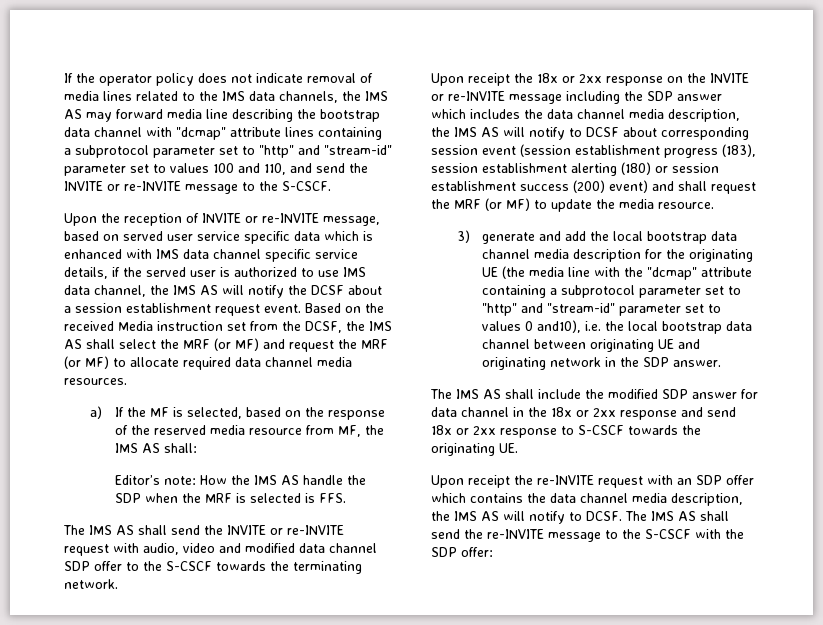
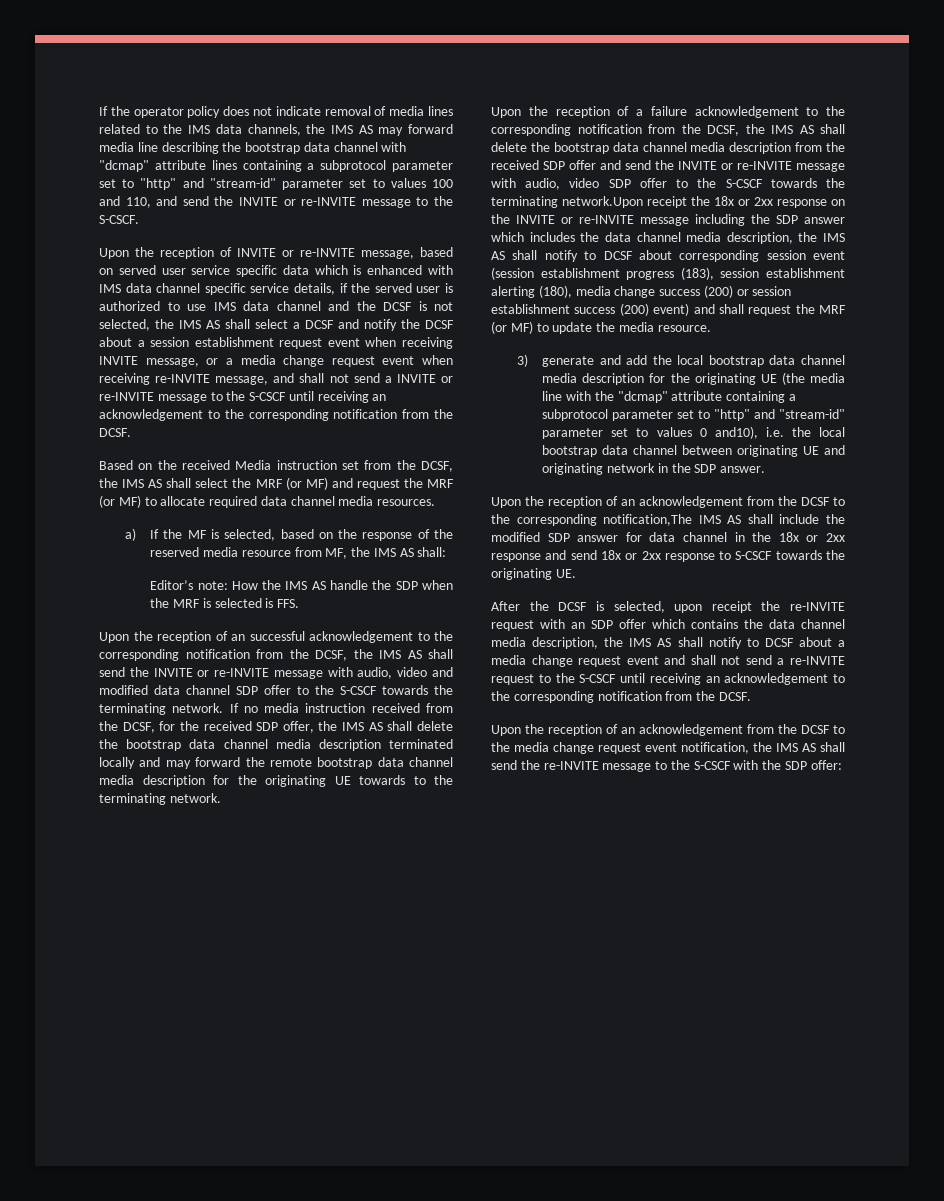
[94,285,244,297] channel, the IMS AS will -> [276,301,453,311] [99,319,359,331] channel and the DCSF is not selected, the IMS AS shall select a DCSF and
[264,304,301,313] event. -> [327,337,453,349] [99,355,453,367] [99,373,453,385] [99,391,387,403] [99,409,453,421] [99,428,131,437] event when receiving INVITE message, or a media change request event when receiving re-INVITE message, and shall not send a INVITE or re-INVITE message to the S-CSCF until receiving an acknowledgement to the corresponding notification from the DCSF. //
[63,525,85,535] The -> [99,631,453,643] [99,649,373,661] Upon the reception of an successful acknowledgement to the corresponding notification from the DCSF, the
[64,544,109,556] request -> [273,670,323,679] message
[431,73,464,86] // Upon -> [229,703,453,713] [99,721,453,733] [99,739,453,751] [99,757,453,769] [99,775,453,787] [99,793,221,805] [491,106,845,118] [491,124,845,136] [491,142,845,154] [491,160,845,172] [491,178,845,190] [491,196,643,208] If no media instruction received from the DCSF, for the received SDP offer, the IMS AS shall delete the bootstrap data channel media description terminated locally and may forward the remote bootstrap data channel media description for the originating UE towards to the terminating network. // Upon the reception of a failure acknowledgement to the corresponding notification from the DCSF, the IMS AS shall delete the bootstrap data channel media description from the received SDP offer and send the INVITE or re-INVITE message with audio, video SDP offer to the S-CSCF towards the terminating network.Upon
[503,127,525,137] will -> [512,250,538,260] shall
[621,162,651,175] (180) -> [538,285,733,298] (180), media change success (200)
[430,389,452,399] The -> [491,496,845,508] [491,514,693,526] Upon the reception of an acknowledgement from the DCSF to the corresponding notification,The
[431,475,464,488] Upon -> [491,601,703,613] After the DCSF is selected, upon
[503,511,647,524] will notify to DCSF. The -> [677,637,845,649] [491,655,845,667] [491,673,845,685] [491,691,751,703] [491,724,845,736] [491,742,772,754] shall notify to DCSF about a media change request event and shall not send a re-INVITE request to the S-CSCF until receiving an acknowledgement to the corresponding notification from the DCSF. // Upon the reception of an acknowledgement from the DCSF to the media change request event notification, the

